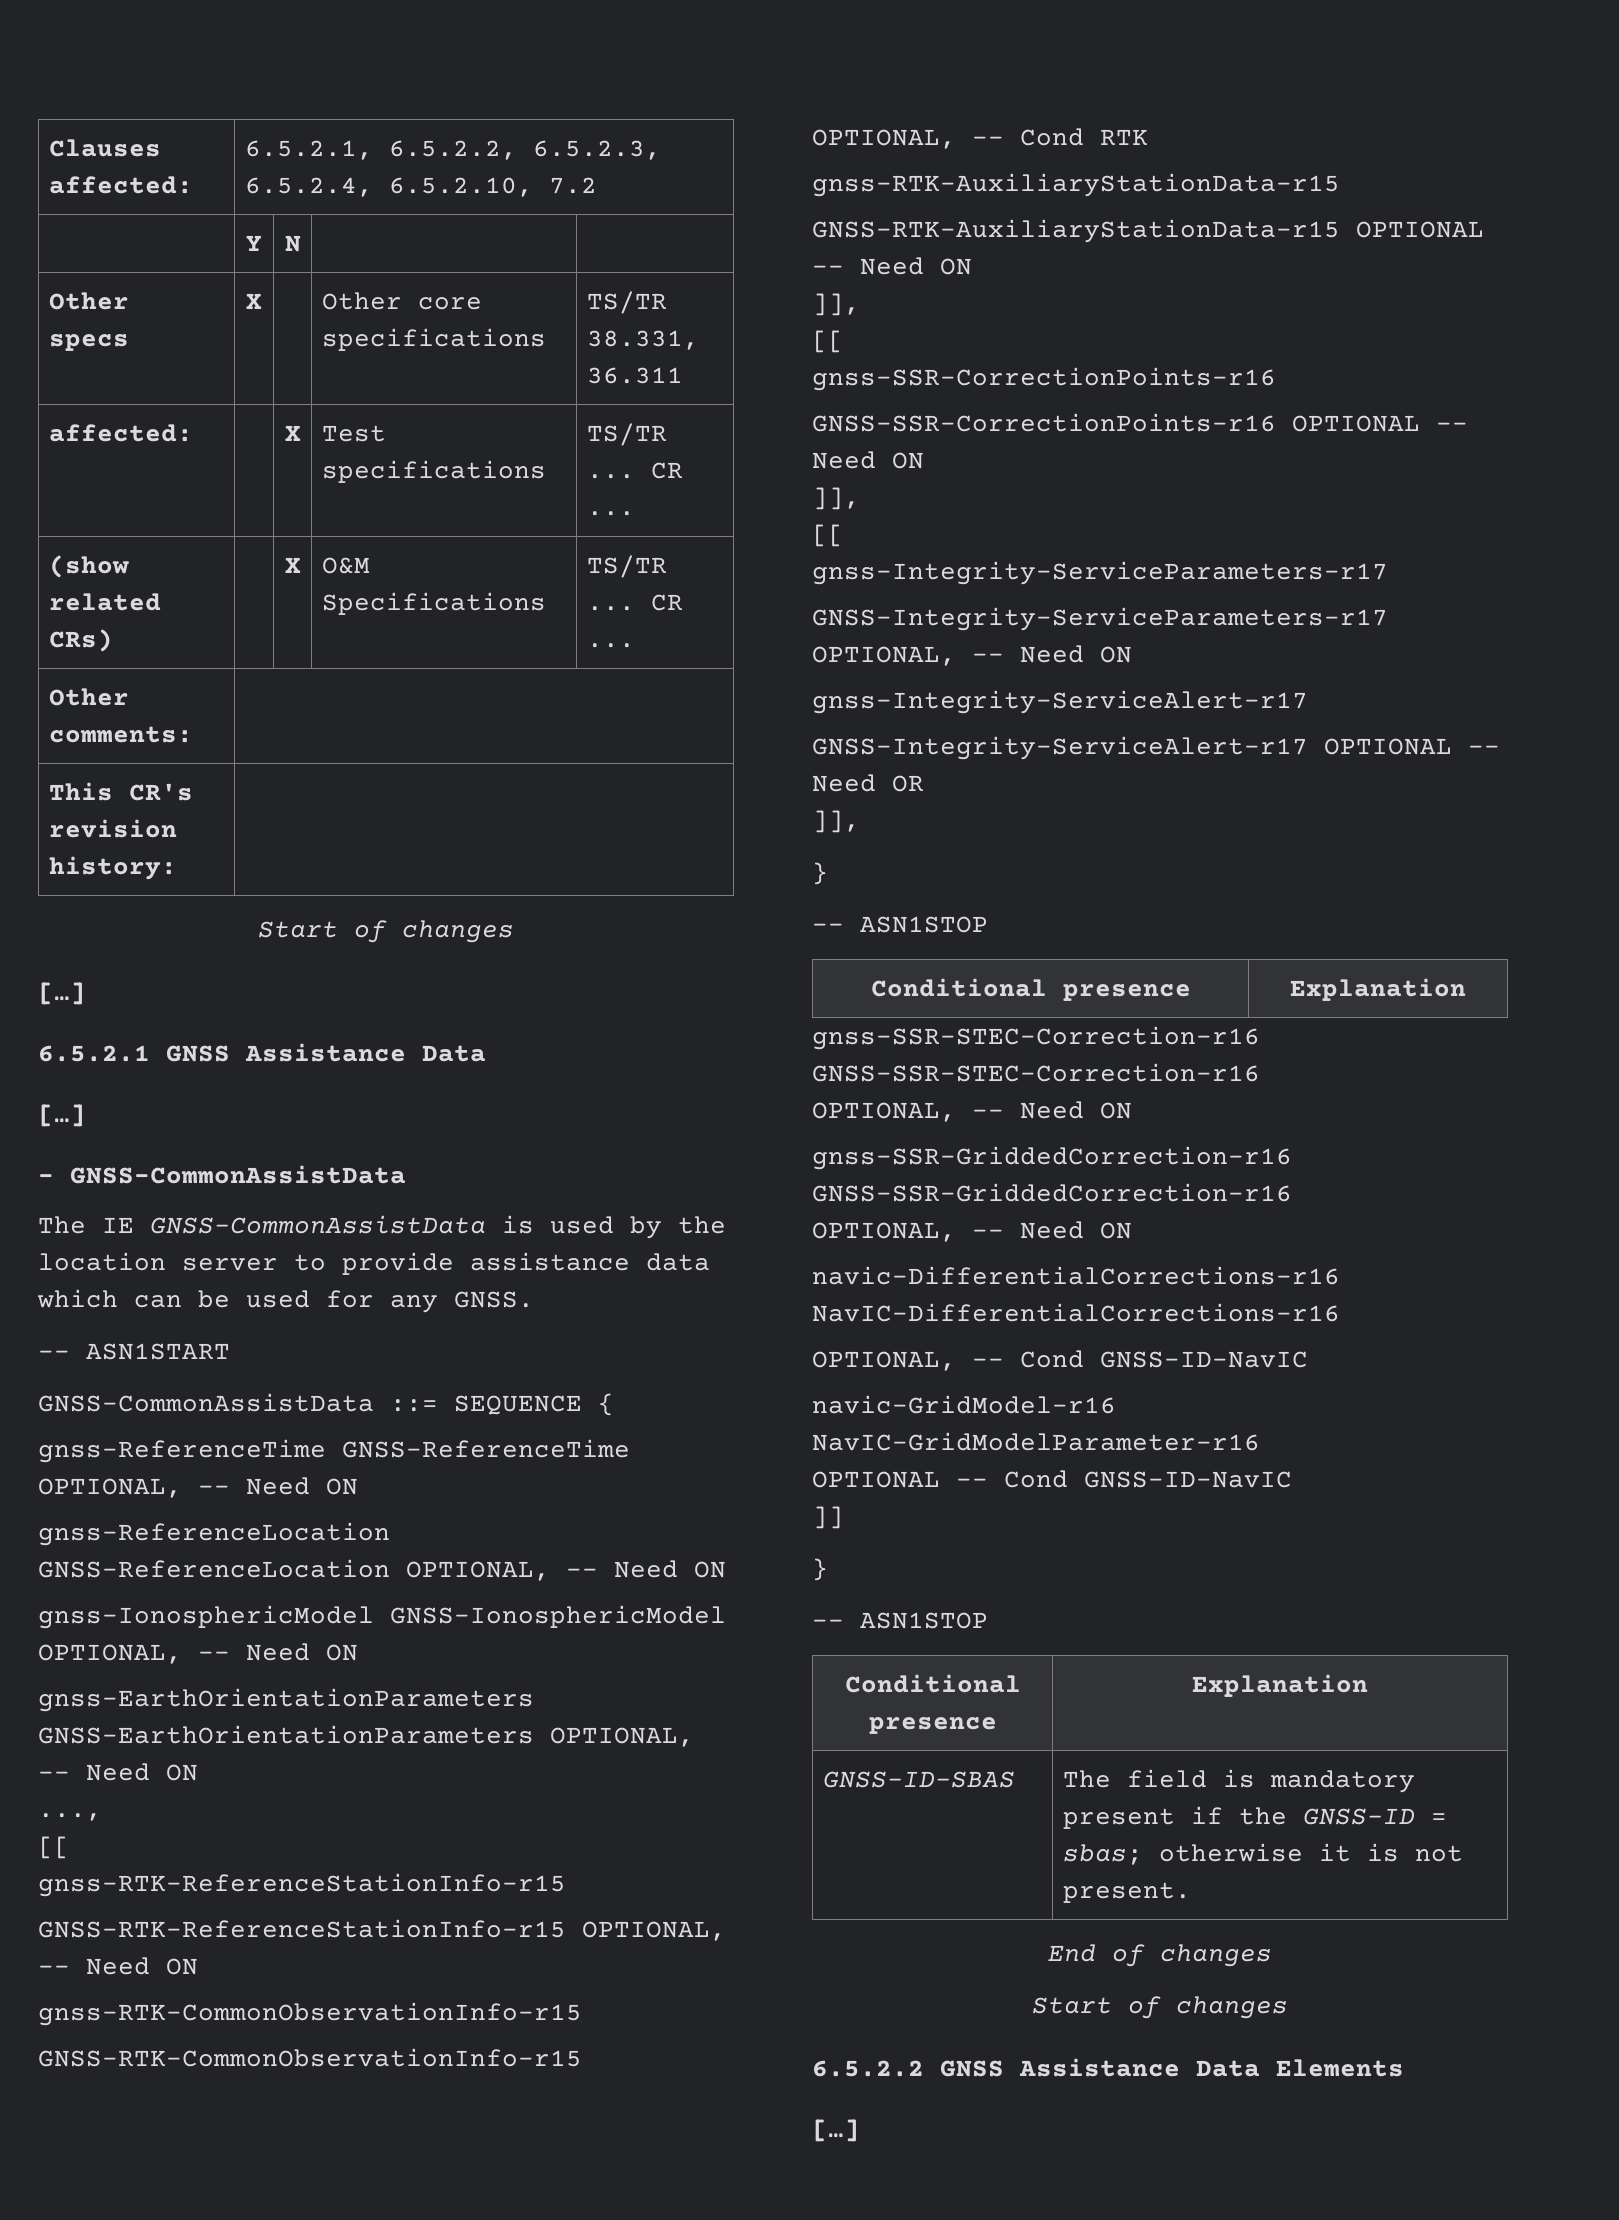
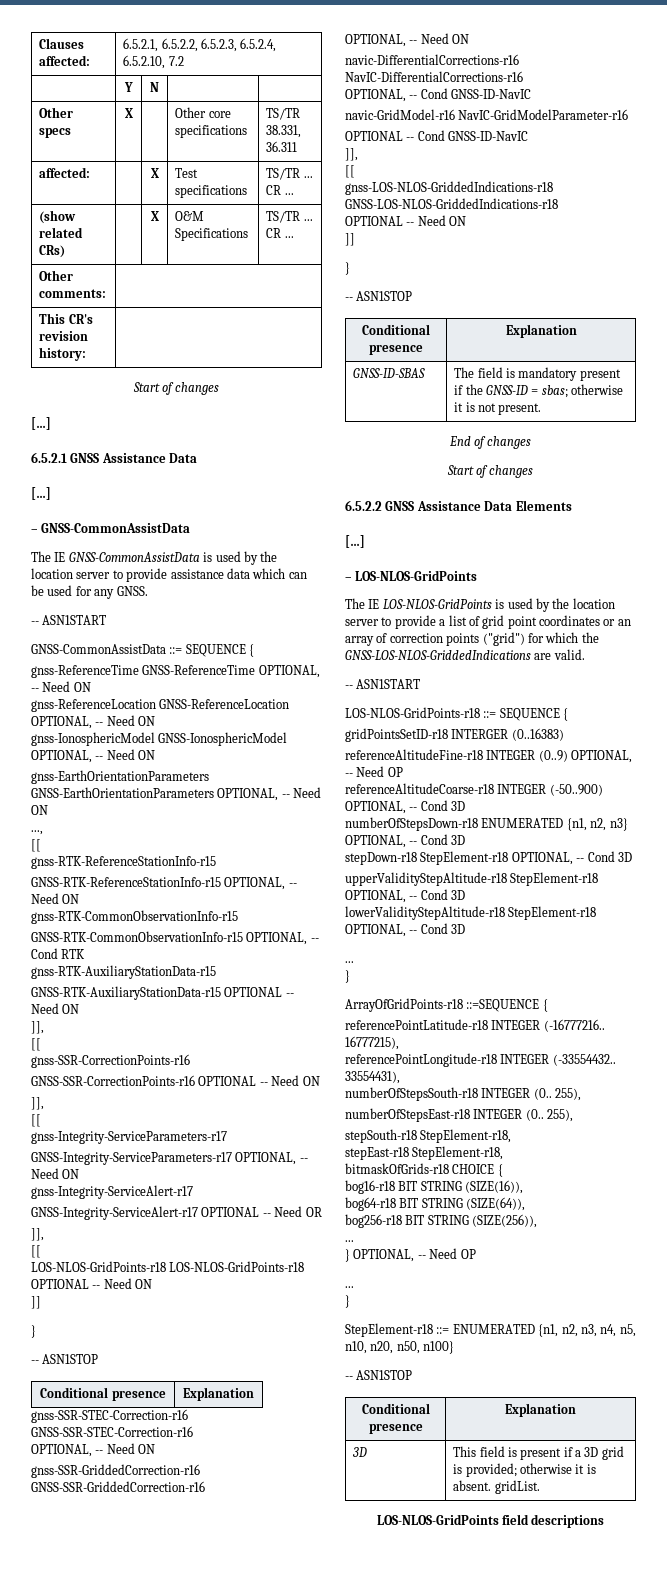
(860, 821) none -> [31,1245,41,1258] [31,1261,305,1272] [31,1278,153,1289] [31,1296,41,1309] // [[ // LOS-NLOS-GridPoints-r18 LOS-NLOS-GridPoints-r18 OPTIONAL -- Need ON // ]]
(1292, 1479) none -> [345,148,358,161] [345,165,355,178] [345,181,553,195] [345,198,558,209] [345,215,467,226] // ]], // [[ // gnss-LOS-NLOS-GriddedIndications-r18 GNSS-LOS-NLOS-GriddedIndications-r18 // OPTIONAL -- Need ON
(860, 2130) none -> [345,570,478,581] [345,598,615,612] [345,615,631,629] [345,632,599,646] [345,649,585,660] [345,679,421,689] [345,707,569,721] [345,728,564,742] [345,749,633,763] [345,766,403,777] [345,783,603,796] [345,800,466,814] [345,817,628,831] [345,834,466,848] [345,851,632,865] [345,872,599,886] [345,889,466,903] [345,906,597,920] [345,923,466,937] [345,961,354,963] [345,970,350,983] [345,998,548,1012] [345,1019,605,1032] [345,1036,399,1050] [345,1053,616,1067] [345,1071,400,1084] [345,1087,582,1101] [345,1108,574,1122] [345,1129,512,1143] [345,1146,504,1160] [345,1163,503,1177] [345,1180,524,1194] [345,1197,526,1211] [345,1214,538,1228] [345,1240,354,1242] [345,1248,476,1262] [345,1286,354,1288] [345,1295,350,1308] [345,1323,636,1337] [345,1341,455,1354] [345,1370,413,1380] [361,1403,430,1414] [368,1424,423,1434] [505,1403,576,1417] [352,1447,368,1457] [453,1446,624,1460] [453,1463,596,1477] [453,1480,540,1494] [376,1514,605,1528] // – LOS-NLOS-GridPoints // The IE LOS-NLOS-GridPoints is used by the location server to provide a list of grid point coordinates or an array of correction points ("grid") for which the GNSS-LOS-NLOS-GriddedIndications are valid. // -- ASN1START // LOS-NLOS-GridPoints-r18 ::= SEQUENCE { // gridPointsSetID-r18 INTERGER (0..16383) // referenceAltitudeFine-r18 INTEGER (0..9) OPTIONAL, -- Need OP // referenceAltitudeCoarse-r18 INTEGER (-50..900) OPTIONAL, -- Cond 3D // numberOfStepsDown-r18 ENUMERATED {n1, n2, n3} OPTIONAL, -- Cond 3D // stepDown-r18 StepElement-r18 OPTIONAL, -- Cond 3D // upperValidityStepAltitude-r18 StepElement-r18 OPTIONAL, -- Cond 3D // lowerValidityStepAltitude-r18 StepElement-r18 OPTIONAL, -- Cond 3D // ... // } // ArrayOfGridPoints-r18 ::=SEQUENCE { // referencePointLatitude-r18 INTEGER (-16777216.. 16777215), // referencePointLongitude-r18 INTEGER (-33554432.. 33554431), // numberOfStepsSouth-r18 INTEGER (0.. 255), // numberOfStepsEast-r18 INTEGER (0.. 255), // stepSouth-r18 StepElement-r18, // stepEast-r18 StepElement-r18, // bitmaskOfGrids-r18 CHOICE { // bog16-r18 BIT STRING (SIZE(16)), // bog64-r18 BIT STRING (SIZE(64)), // bog256-r18 BIT STRING (SIZE(256)), // ... // } OPTIONAL, -- Need OP // ... // } // StepElement-r18 ::= ENUMERATED {n1, n2, n3, n4, n5, n10, n20, n50, n100} // -- ASN1STOP // Conditional presence | Explanation // 3D | This field is present if a 3D grid is provided; otherwise it is absent. gridList. // LOS-NLOS-GridPoints field descriptions

